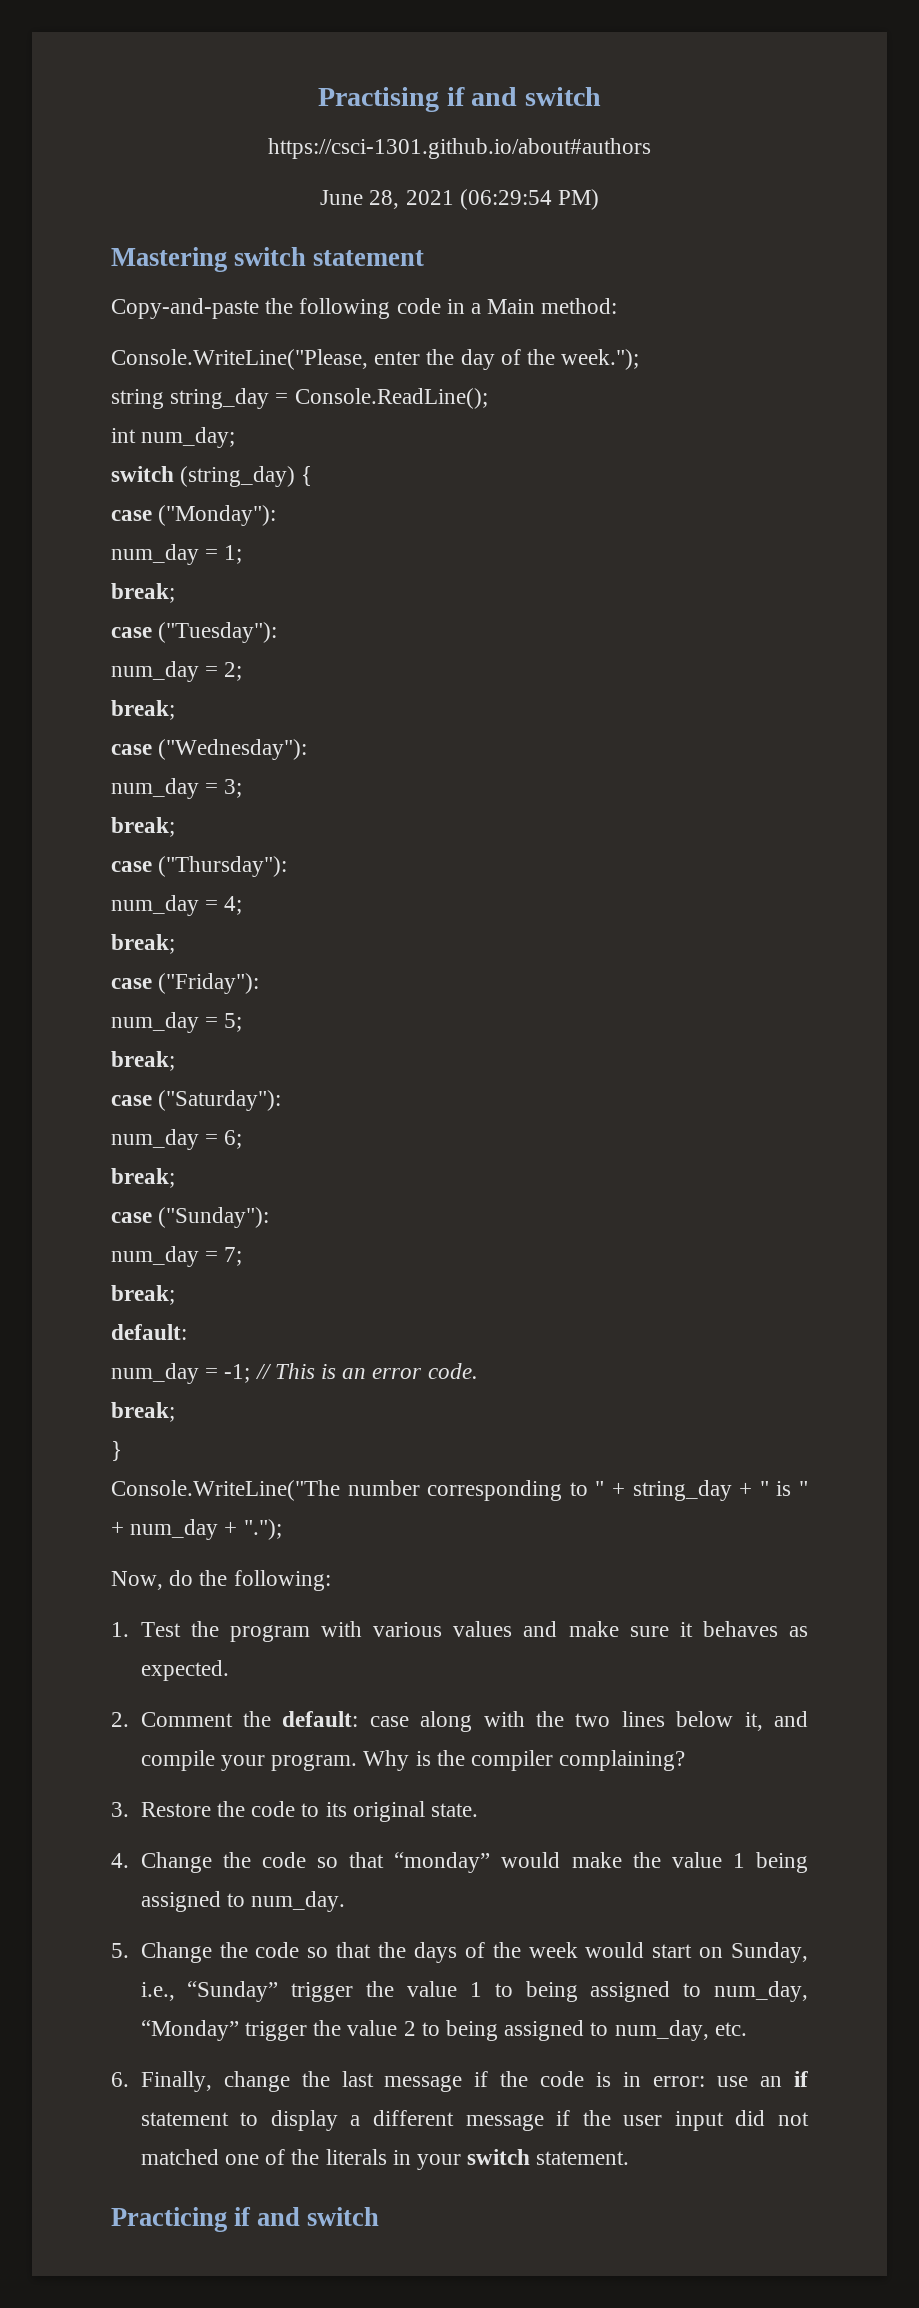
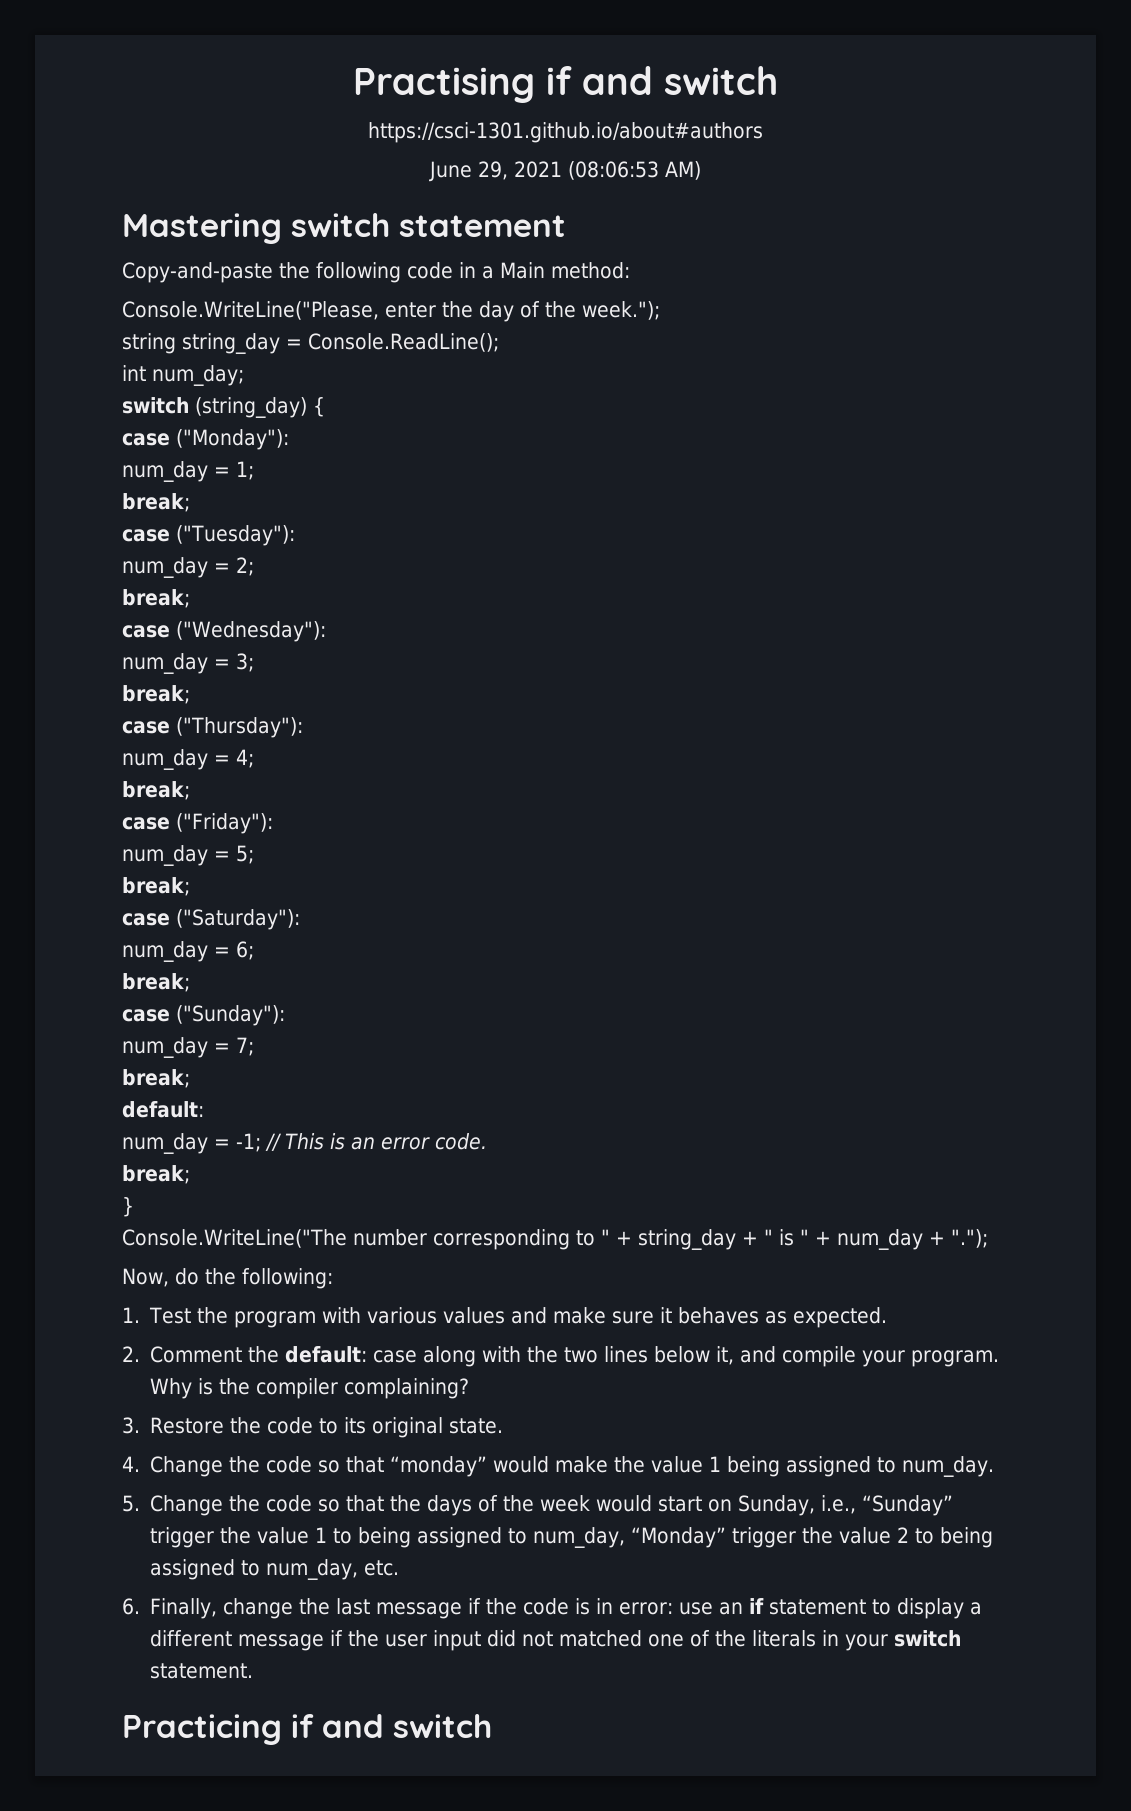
[369,189,599,210] 28, 2021 (06:29:54 PM) -> [478,161,701,180] 29, 2021 (08:06:53 AM)

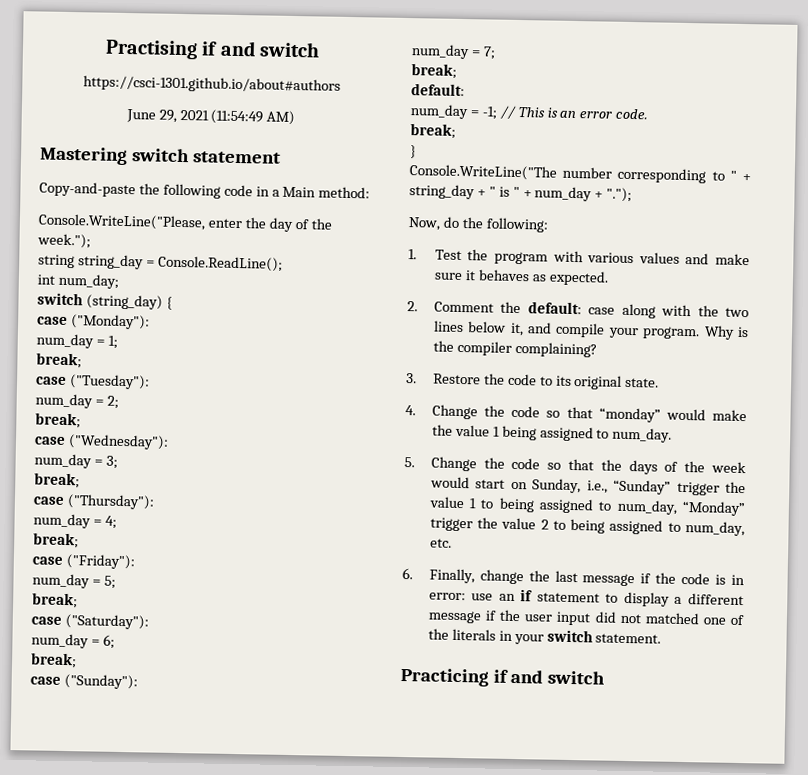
[568,161,659,180] (08:06:53 -> [210,109,264,125] (11:54:49

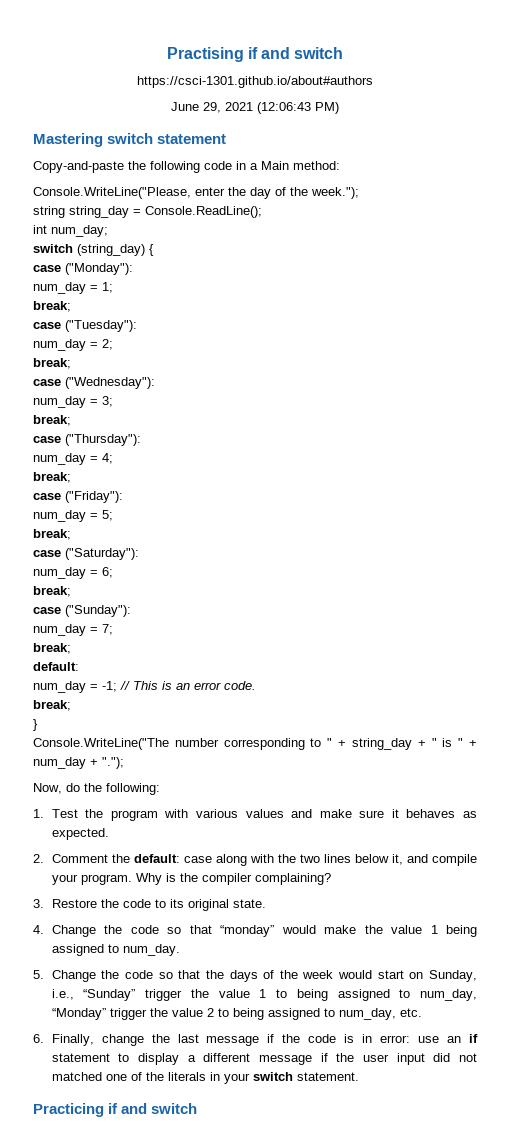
[210,109,296,126] (11:54:49 AM) -> [257,102,339,114] (12:06:43 PM)

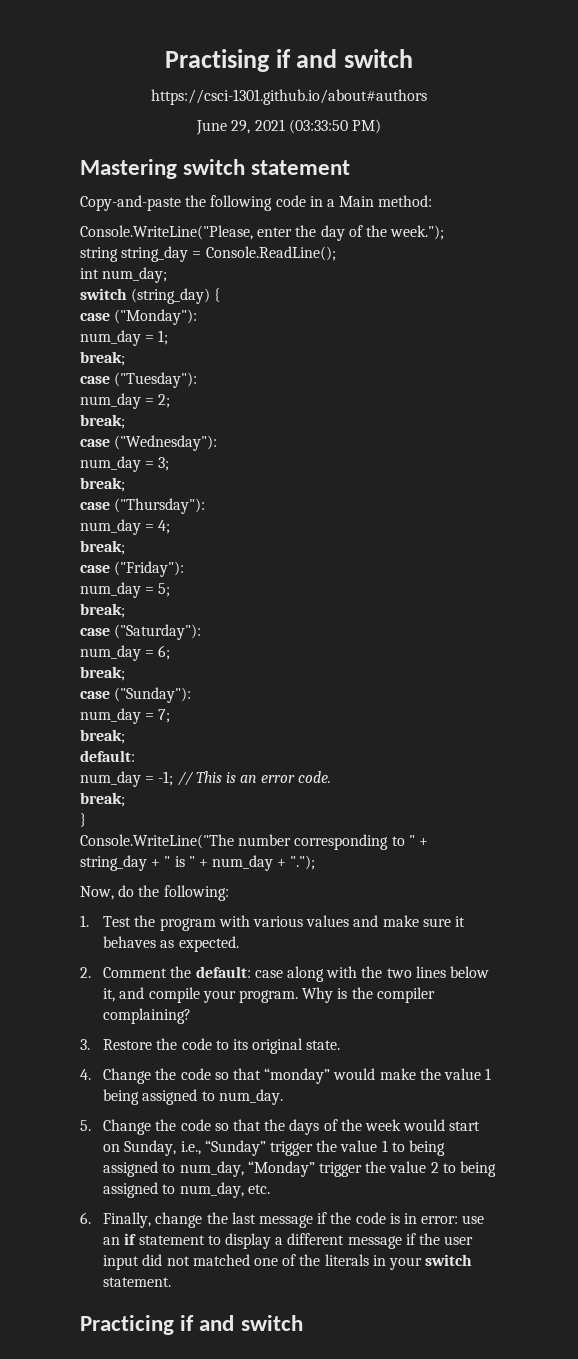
[257,102,311,114] (12:06:43 -> [288,119,348,134] (03:33:50

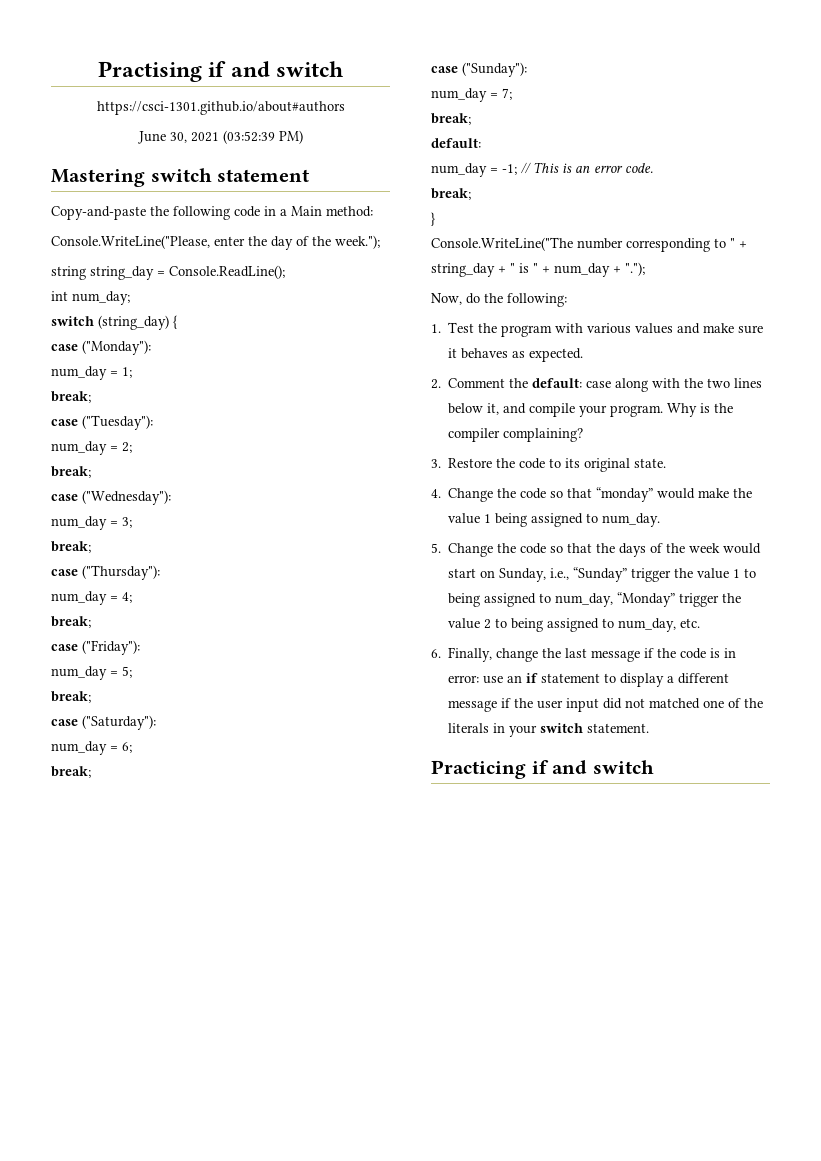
[231,119,348,134] 29, 2021 (03:33:50 -> [169,130,275,144] 30, 2021 (03:52:39

